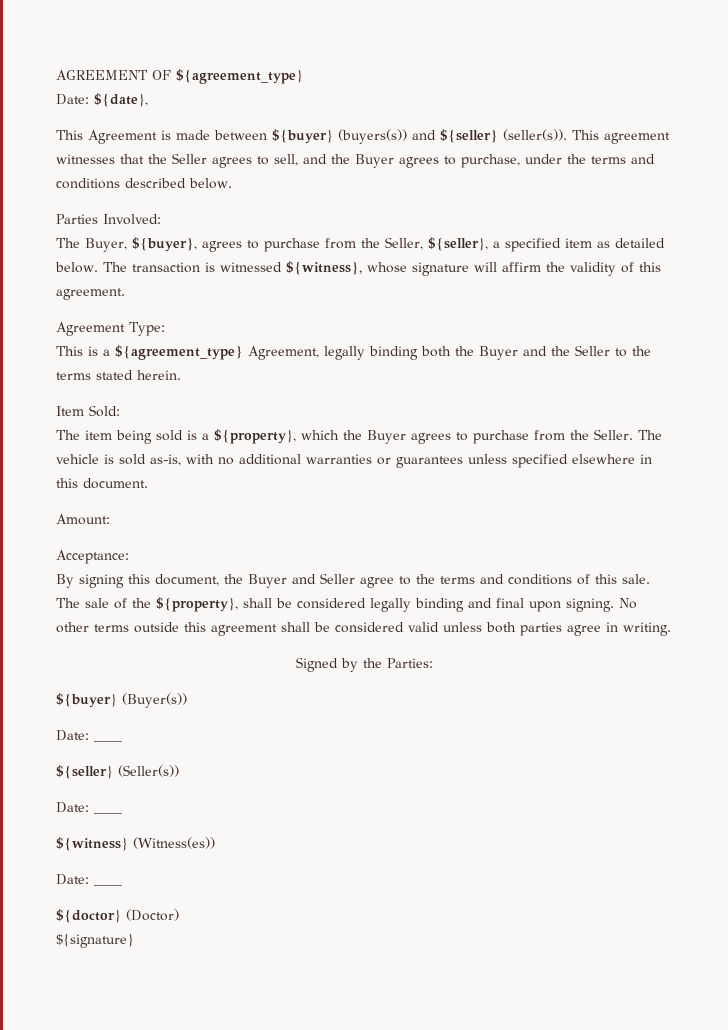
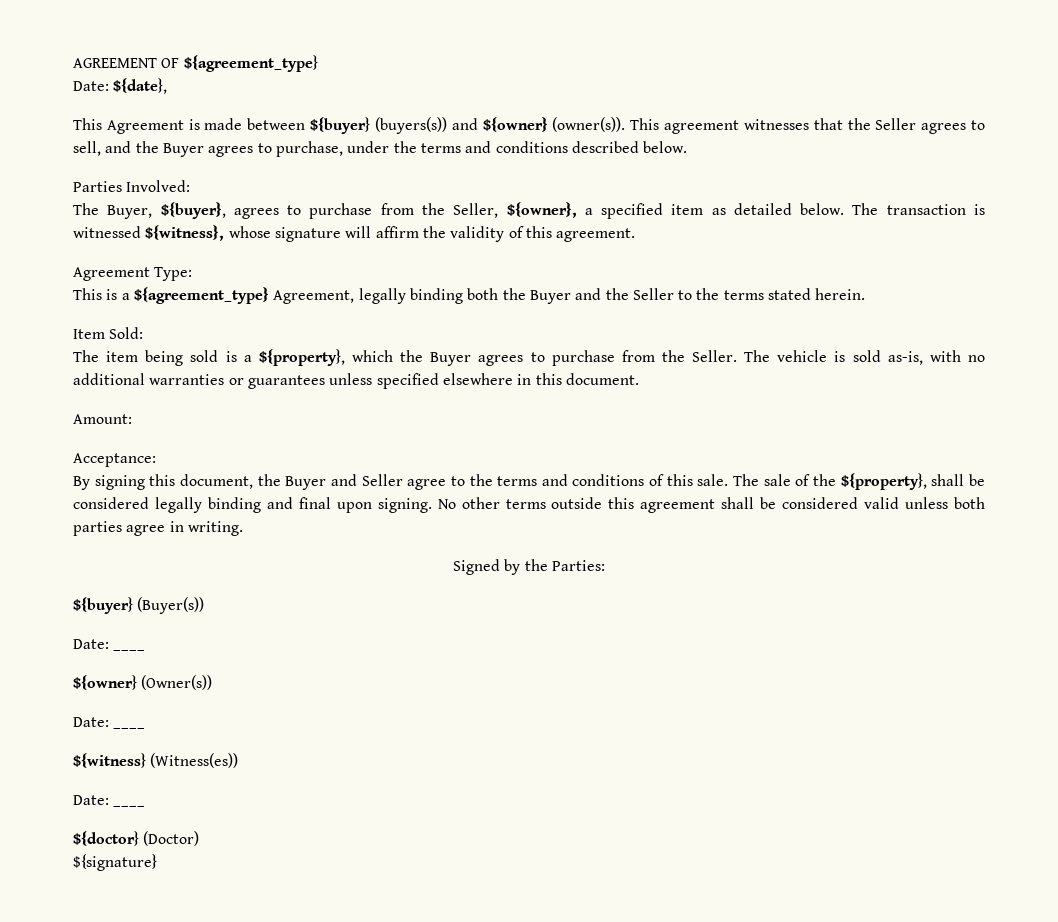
[440,129,567,143] ${seller} (seller(s)). -> [482,117,626,132] ${owner} (owner(s)).
[428,237,488,251] ${seller}, -> [506,202,577,218] ${owner},
[56,765,179,779] ${seller} (Seller(s)) -> [73,675,213,690] ${owner} (Owner(s))

